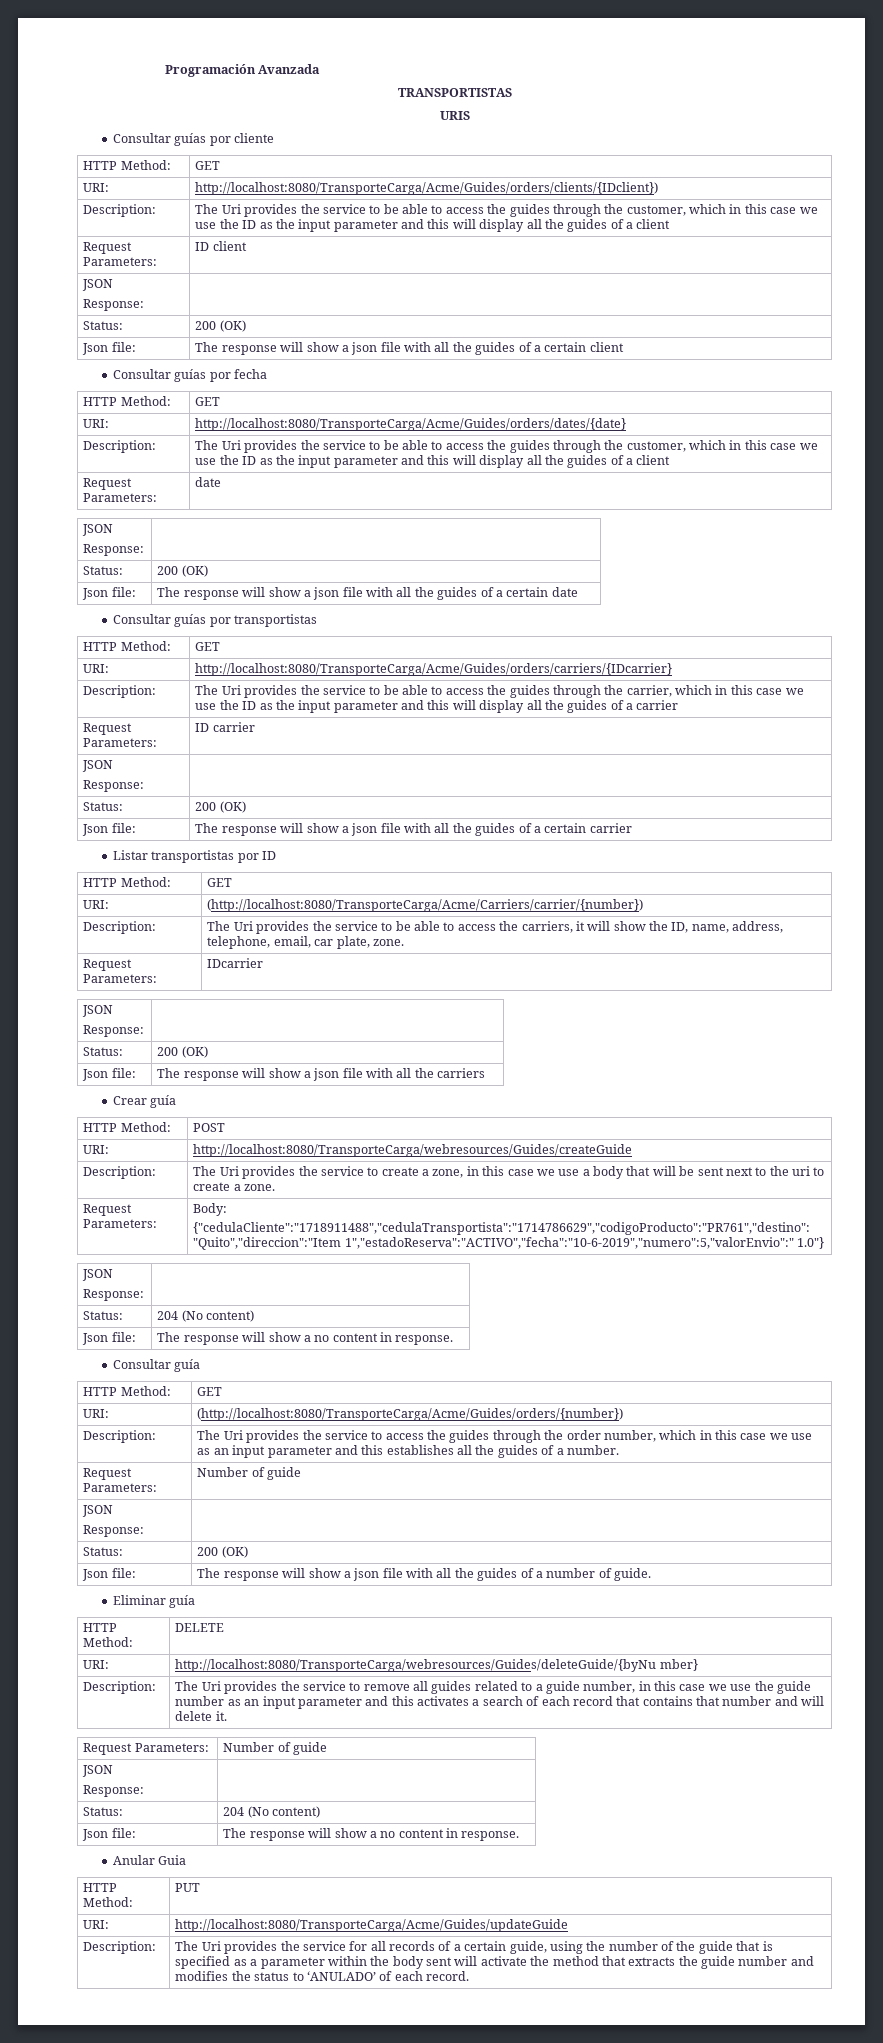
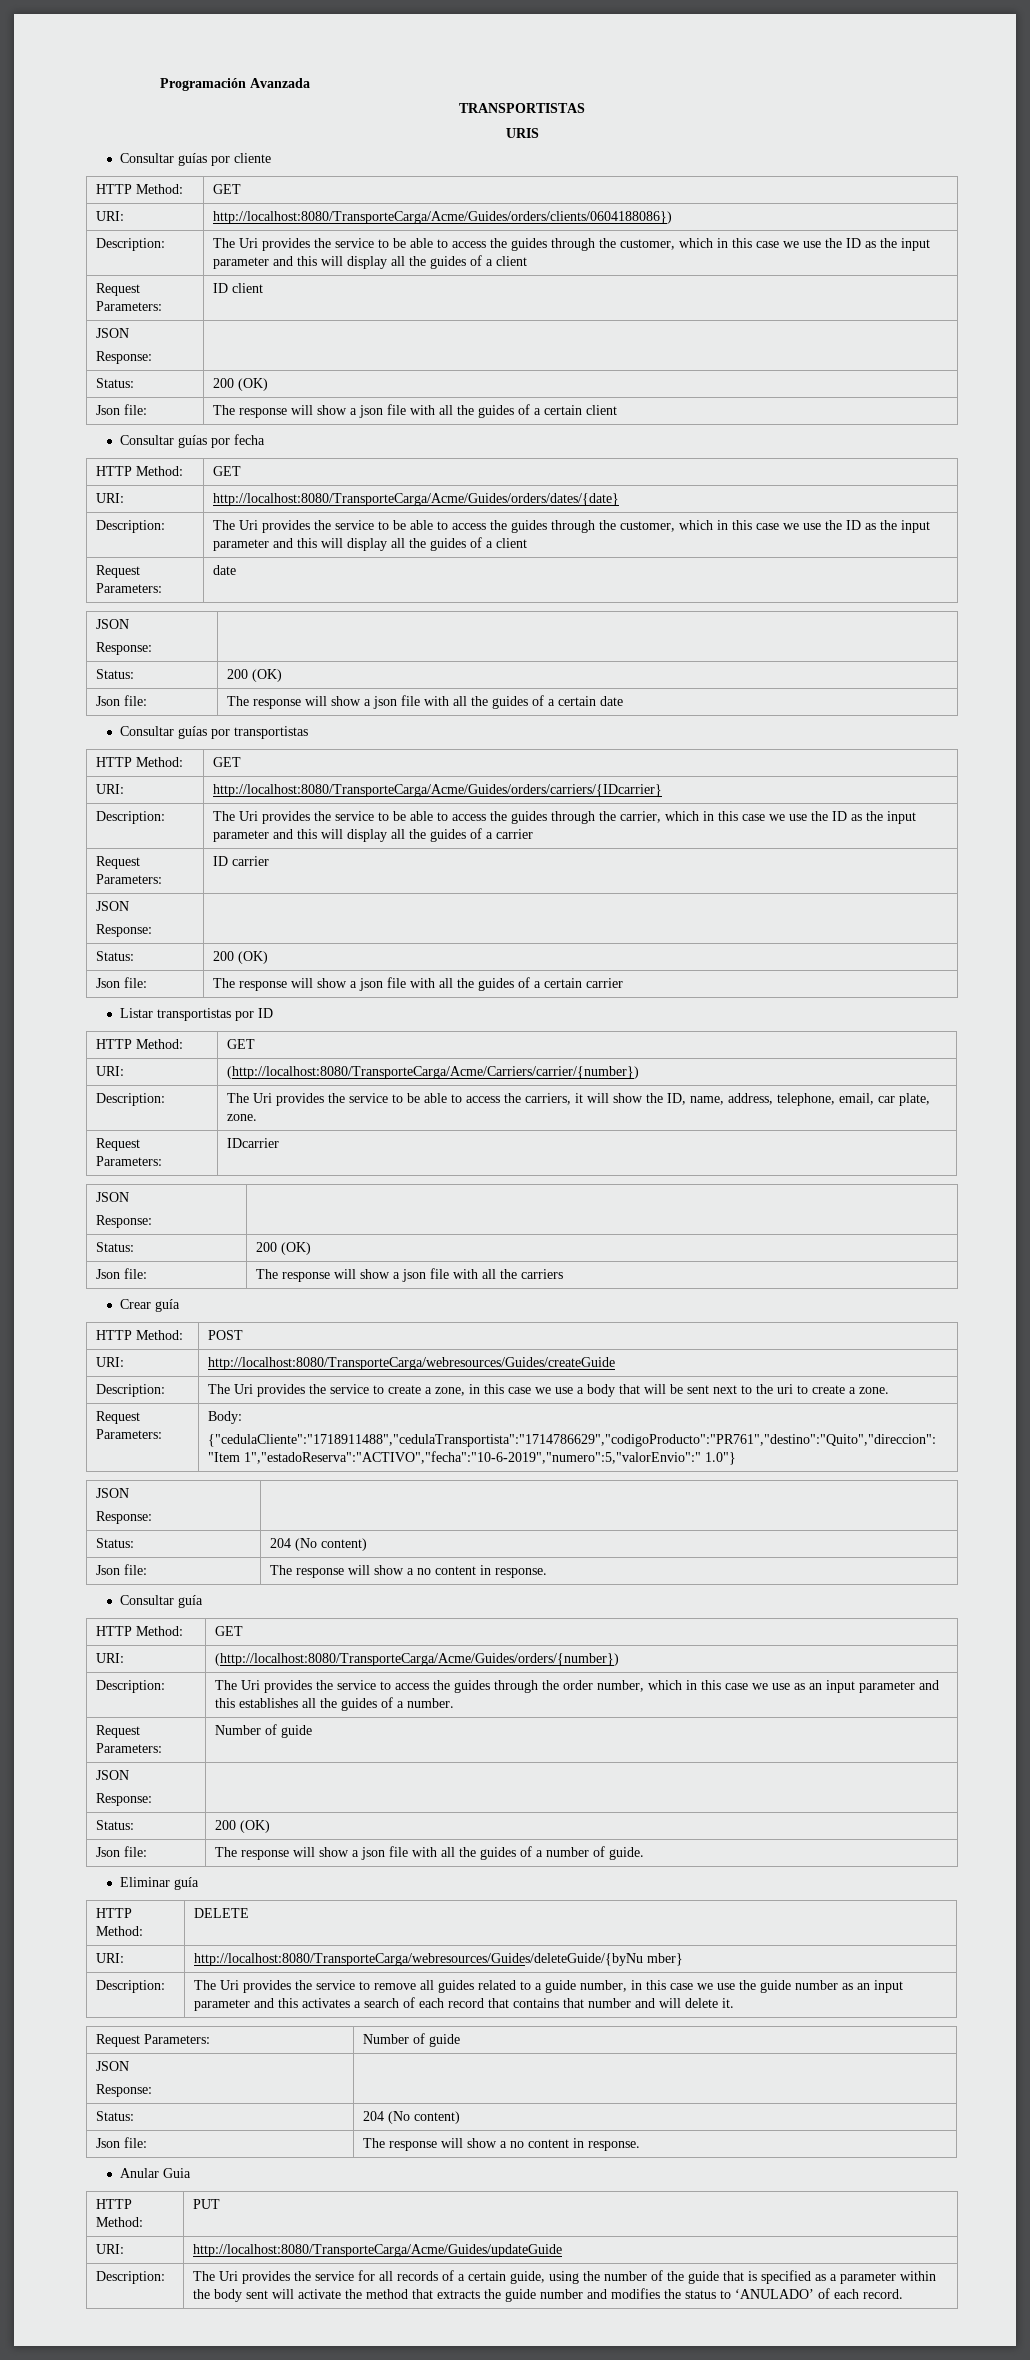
[195,182,659,195] http://localhost:8080/TransporteCarga/Acme/Guides/orders/clients/{IDclient}) -> [212,211,672,224] http://localhost:8080/TransporteCarga/Acme/Guides/orders/clients/0604188086})

